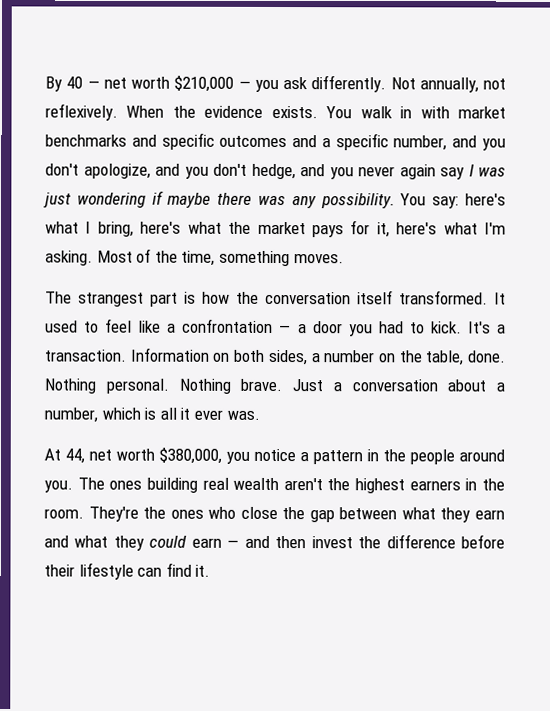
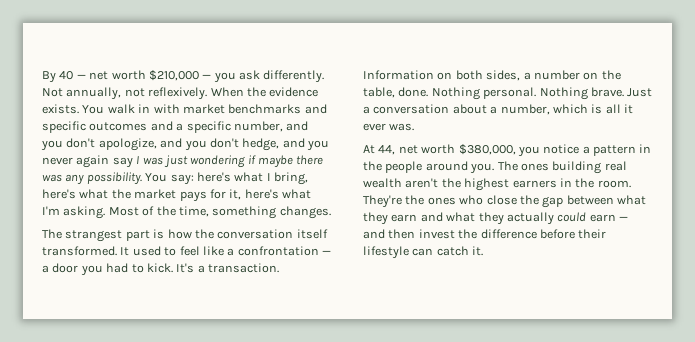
[293,254,344,264] moves. -> [279,206,331,219] changes.
(145, 543) none -> [506,212,554,225] actually
[165,562,192,577] find -> [436,246,469,256] catch

